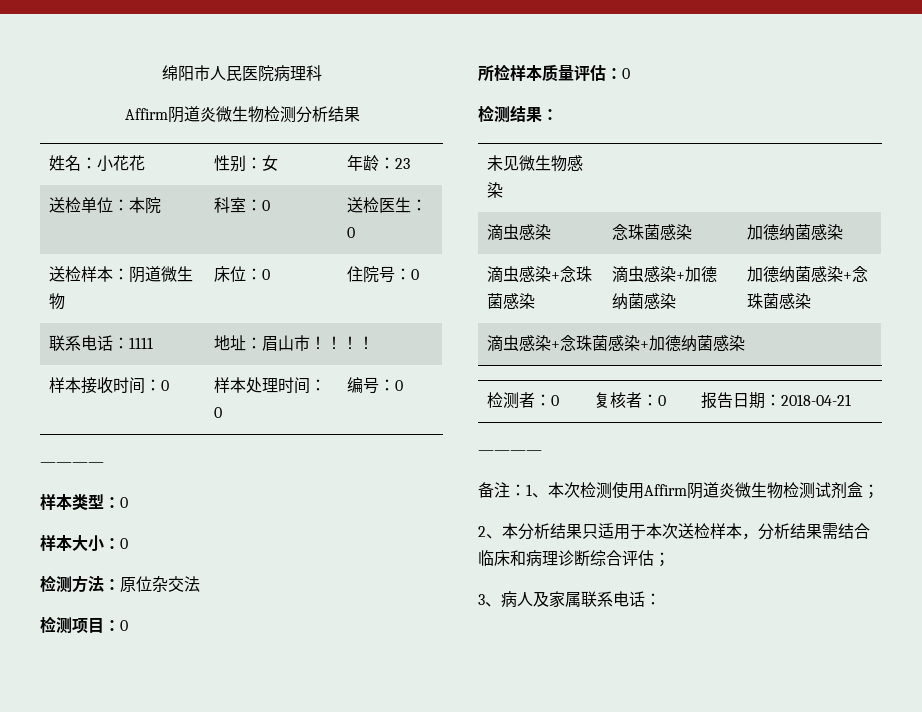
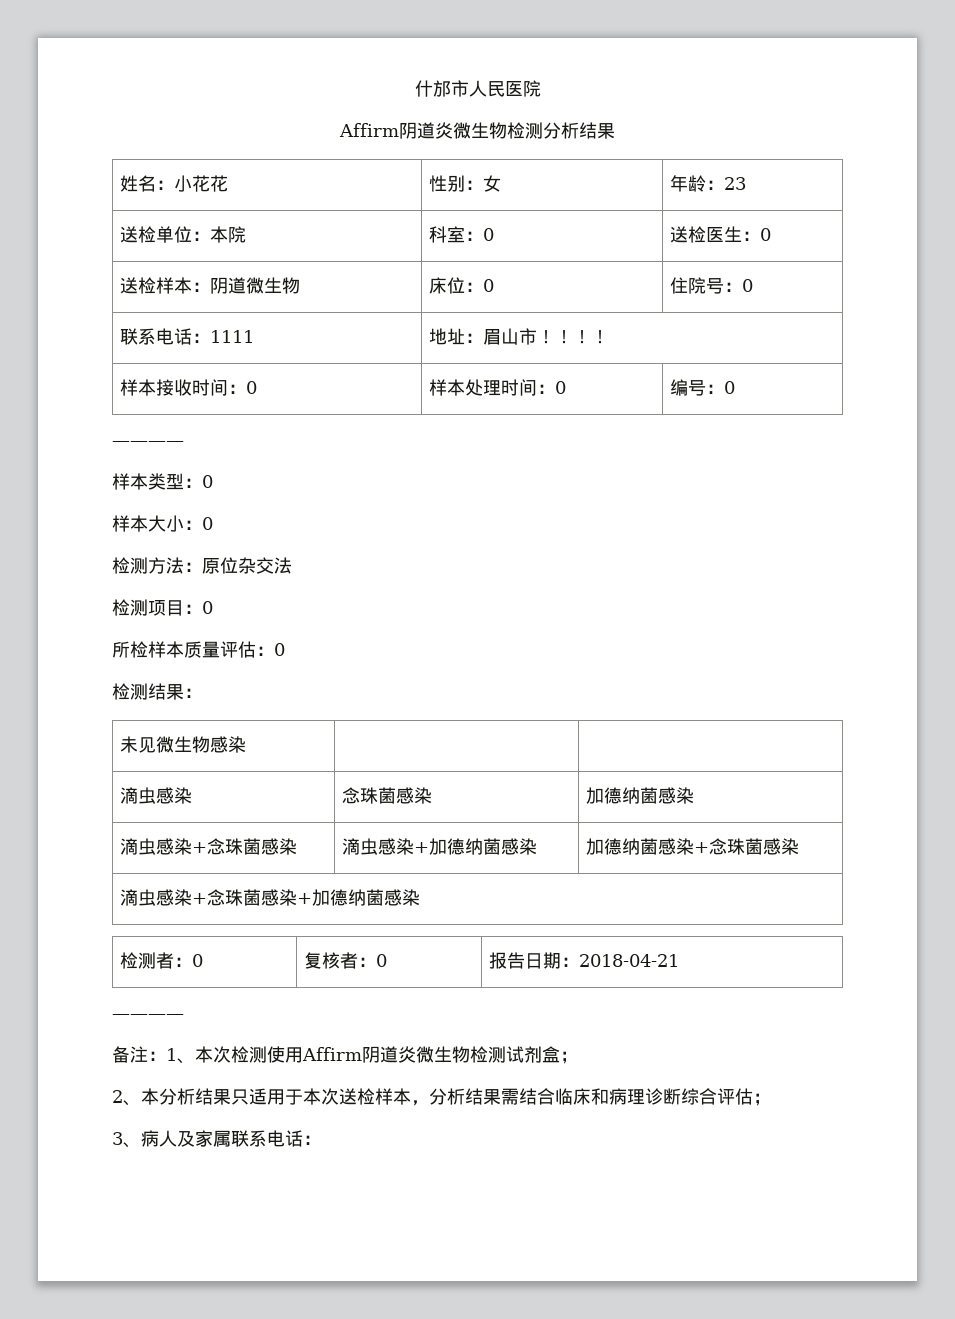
[162,65,194,81] 绵阳 -> [414,80,451,97] 什邡
[274,65,322,82] 病理科 -> (541, 88) none

